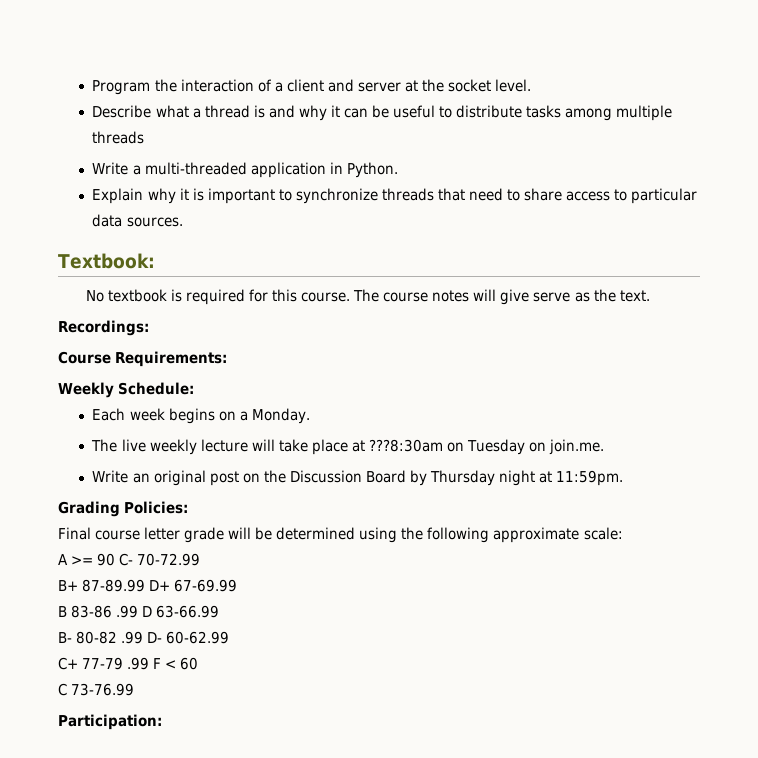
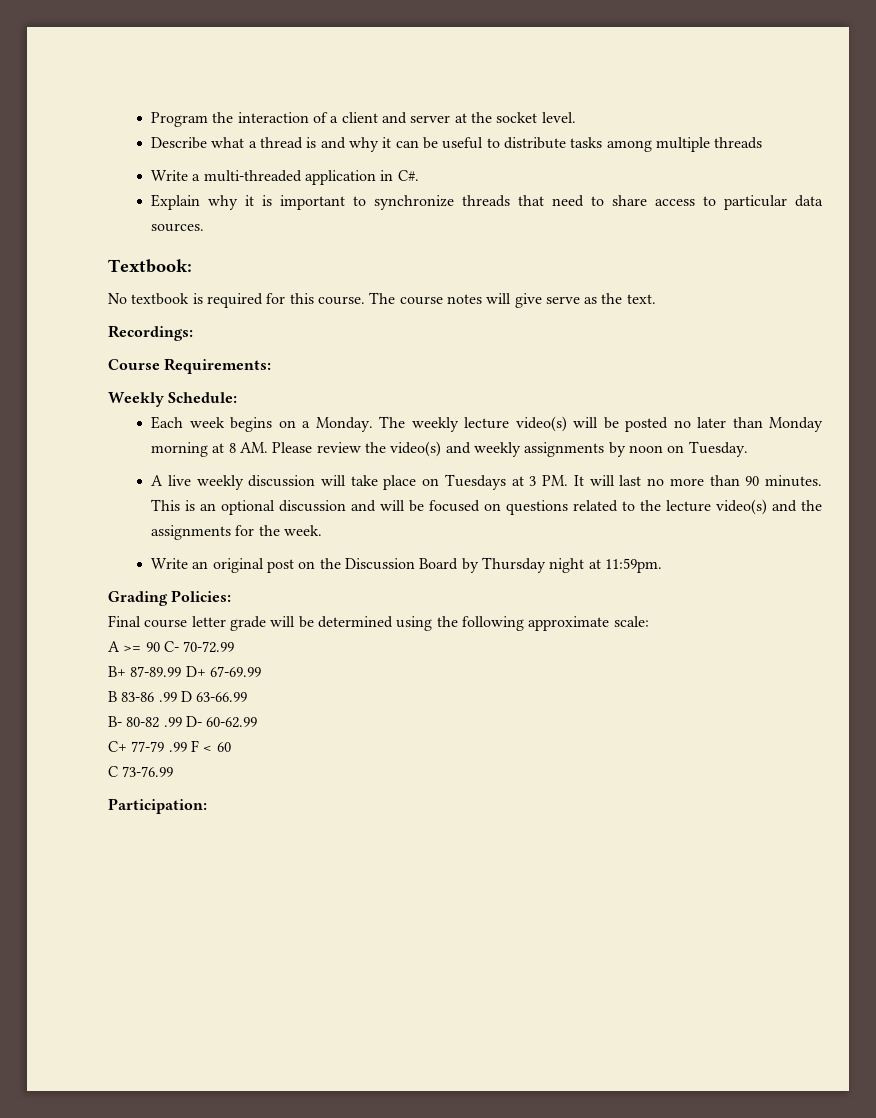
[346,162,398,178] Python. -> [397,170,419,181] C#.
[91,439,118,452] // The -> [379,416,823,432] [151,441,748,457] [151,475,164,486] The weekly lecture video(s) will be posted no later than Monday morning at 8 AM. Please review the video(s) and weekly assignments by noon on Tuesday. // A
[200,439,248,452] lecture -> [248,475,316,487] discussion
[351,439,605,455] at ???8:30am on Tuesday on join.me. -> [422,474,822,490] [151,499,823,515] [151,525,323,540] on Tuesdays at 3 PM. It will last no more than 90 minutes. This is an optional discussion and will be focused on questions related to the lecture video(s) and the assignments for the week.

